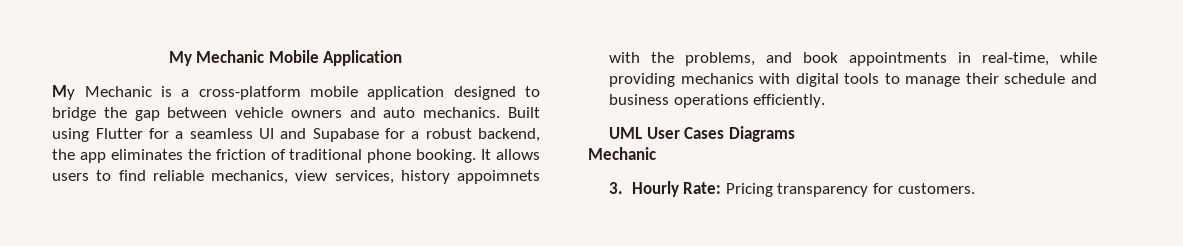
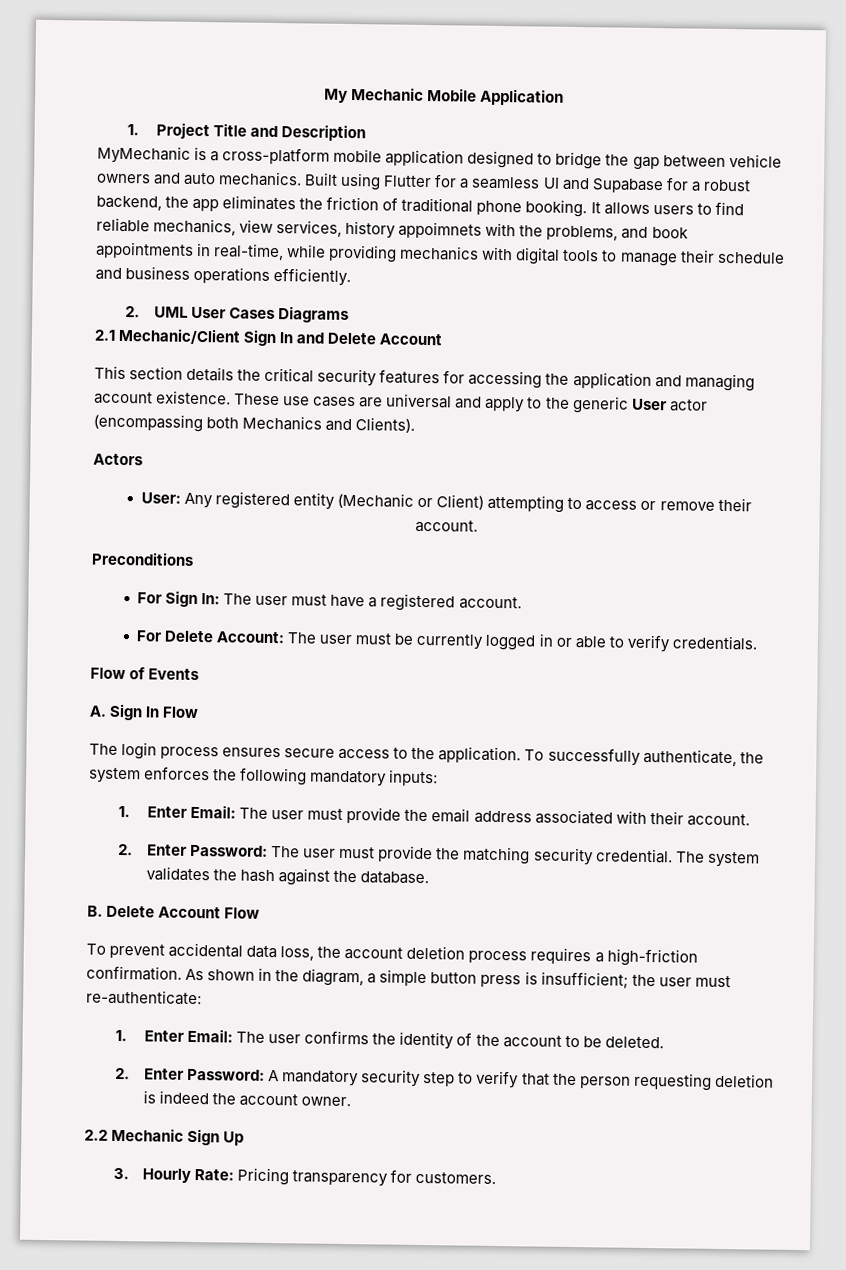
[52,85,152,100] My Mechanic -> [126,122,367,142] [97,145,191,164] 1. Project Title and Description // MyMechanic
(826, 101) none -> [124,306,140,318] 2.
[588,147,656,160] Mechanic -> [94,327,443,347] [94,365,755,392] [94,390,708,414] [93,413,416,433] [93,453,143,466] [140,491,752,513] [414,519,478,533] [91,551,194,566] [137,590,522,612] [136,630,758,653] [90,667,200,681] [89,703,200,721] [89,742,764,767] [89,766,439,787] [117,804,750,827] [117,843,760,868] [146,866,430,886] [87,905,261,919] [86,942,698,967] [86,965,731,989] [86,989,202,1006] [114,1028,664,1050] [114,1067,774,1091] [143,1090,352,1107] [84,1127,245,1146] 2.1 Mechanic/Client Sign In and Delete Account // This section details the critical security features for accessing the application and managing account existence. These use cases are universal and apply to the generic User actor (encompassing both Mechanics and Clients). // Actors // User: Any registered entity (Mechanic or Client) attempting to access or remove their account. // Preconditions // For Sign In: The user must have a registered account. // For Delete Account: The user must be currently logged in or able to verify credentials. // Flow of Events // A. Sign In Flow // The login process ensures secure access to the application. To successfully authenticate, the system enforces the following mandatory inputs: // 1. Enter Email: The user must provide the email address associated with their account. // 2. Enter Password: The user must provide the matching security credential. The system validates the hash against the database. // B. Delete Account Flow // To prevent accidental data loss, the account deletion process requires a high-friction confirmation. As shown in the diagram, a simple button press is insufficient; the user must re-authenticate: // 1. Enter Email: The user confirms the identity of the account to be deleted. // 2. Enter Password: A mandatory security step to verify that the person requesting deletion is indeed the account owner. // 2.2 Mechanic Sign Up

